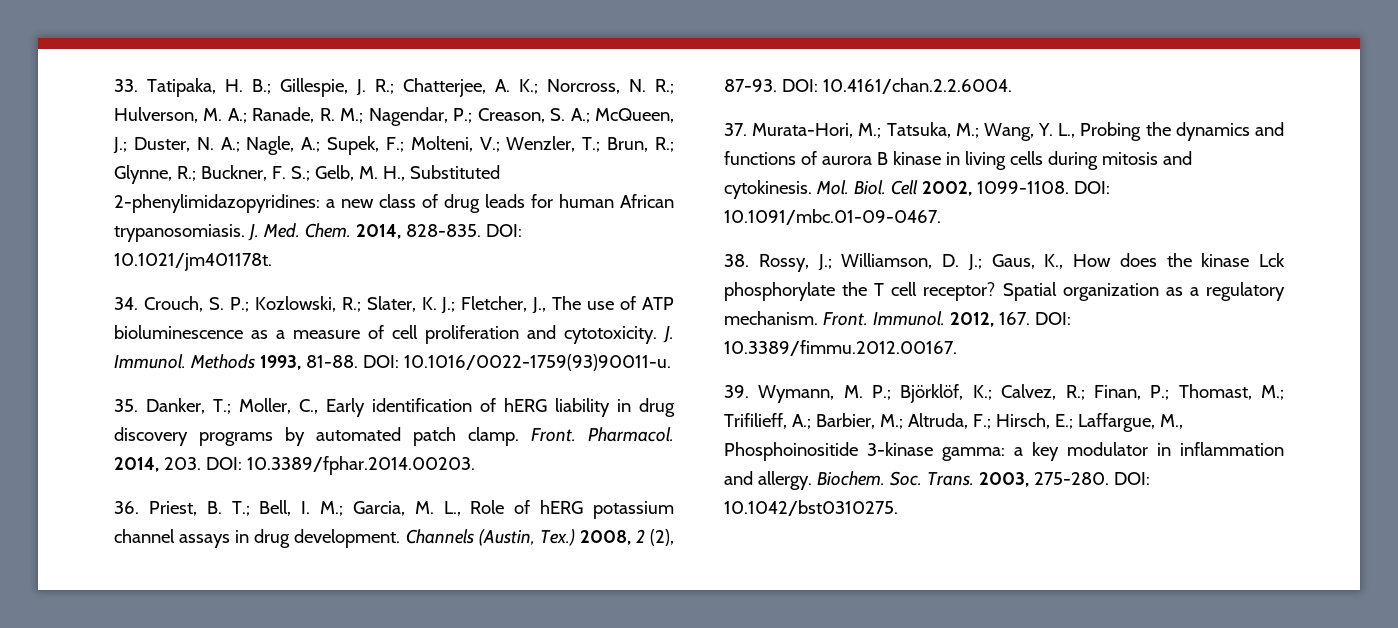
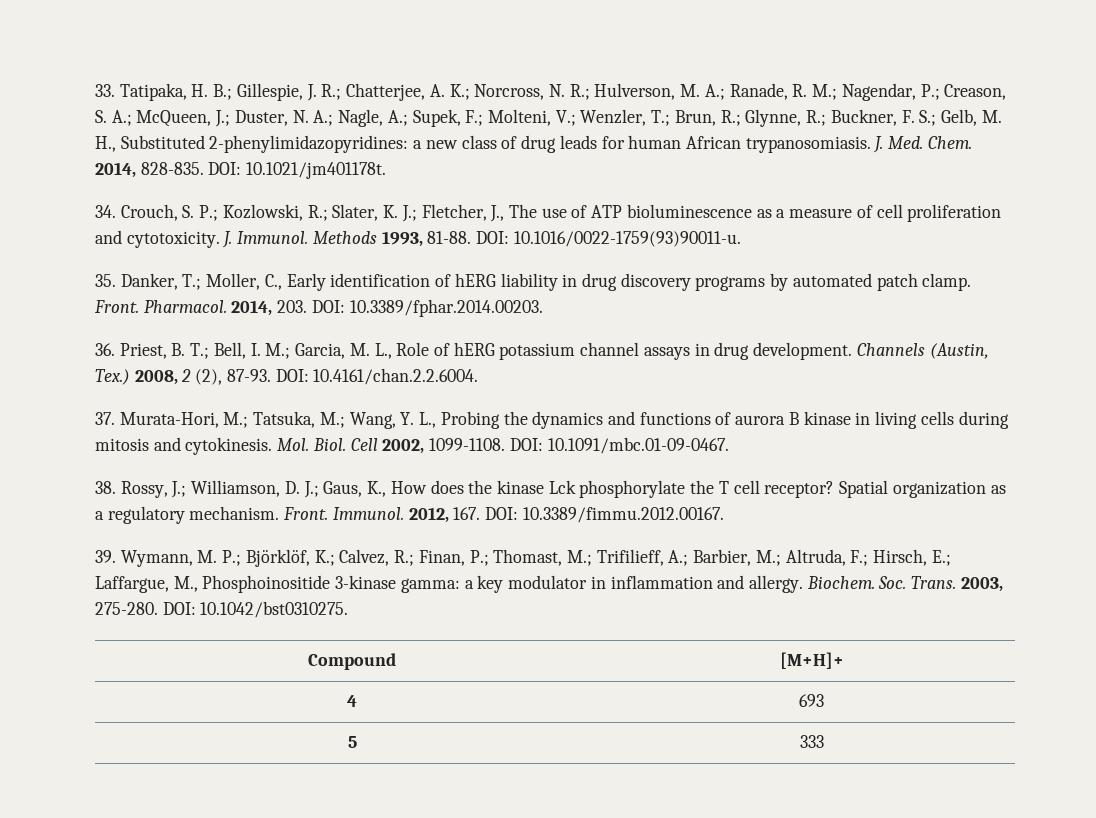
(898, 508) none -> [308,653,396,670] [779,652,844,669] [347,695,357,707] [799,694,824,707] [347,736,357,748] [799,735,824,748] // Compound | [M+H]+ // 4 | 693 // 5 | 333

